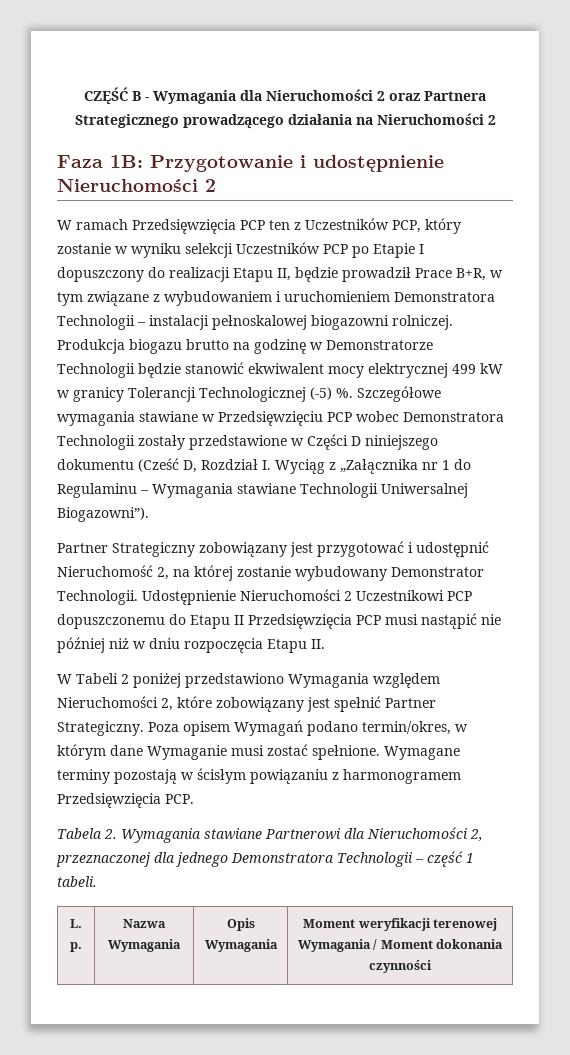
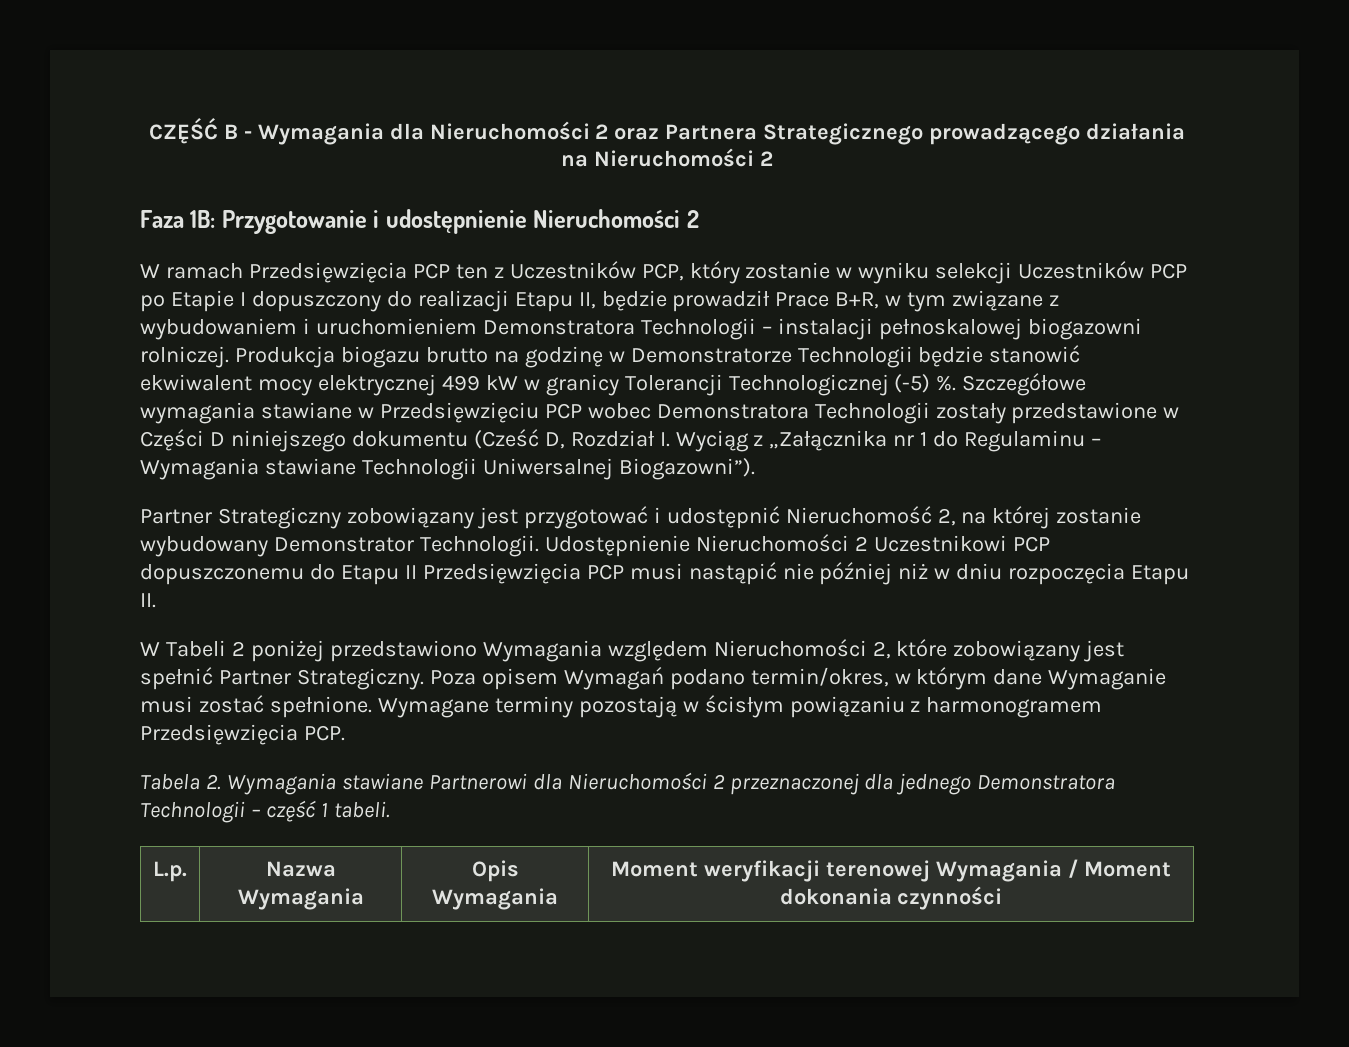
[470,829,483,842] 2, -> [712,774,725,789] 2
[70,919,82,928] [70,942,82,952] L. p. -> [153,861,187,882] L.p.

